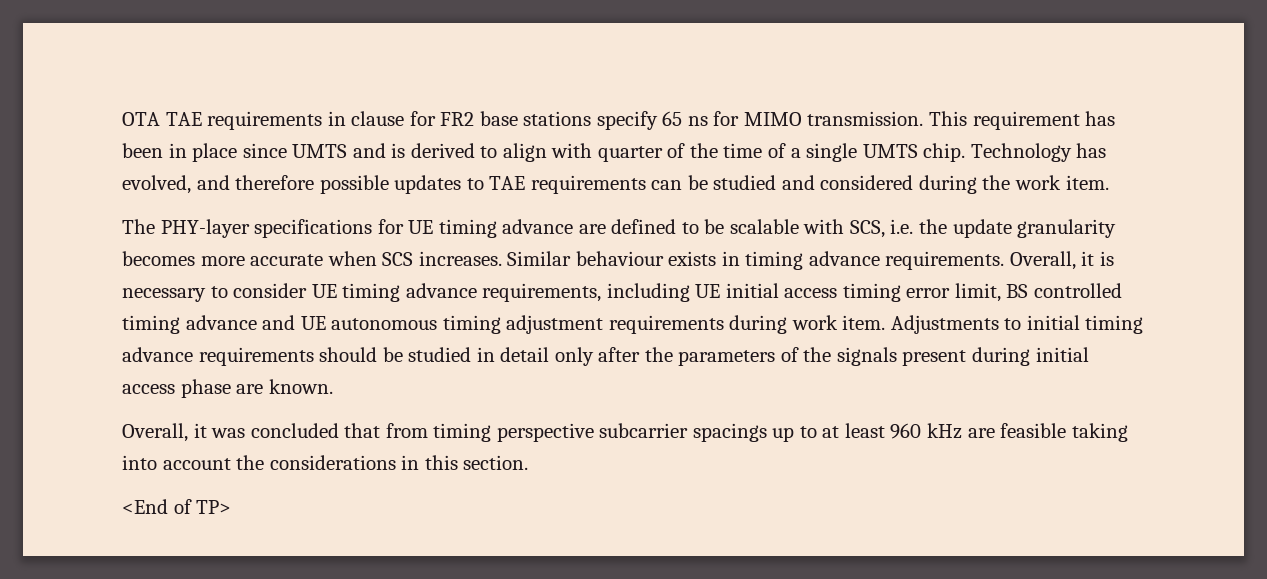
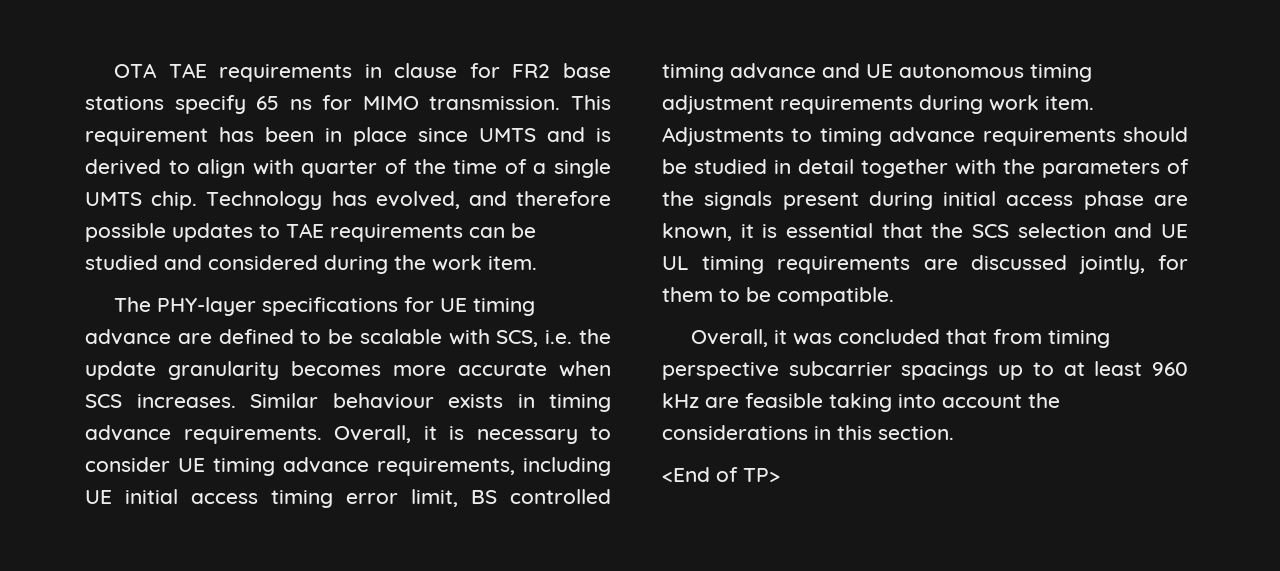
[1026,315,1080,330] initial -> (813, 135) none
[554,347,641,366] only after -> [861,159,996,178] together with
[268,379,333,394] known. -> [662,223,1188,241] [662,255,1188,274] [662,287,894,306] known, it is essential that the SCS selection and UE UL timing requirements are discussed jointly, for them to be compatible.

